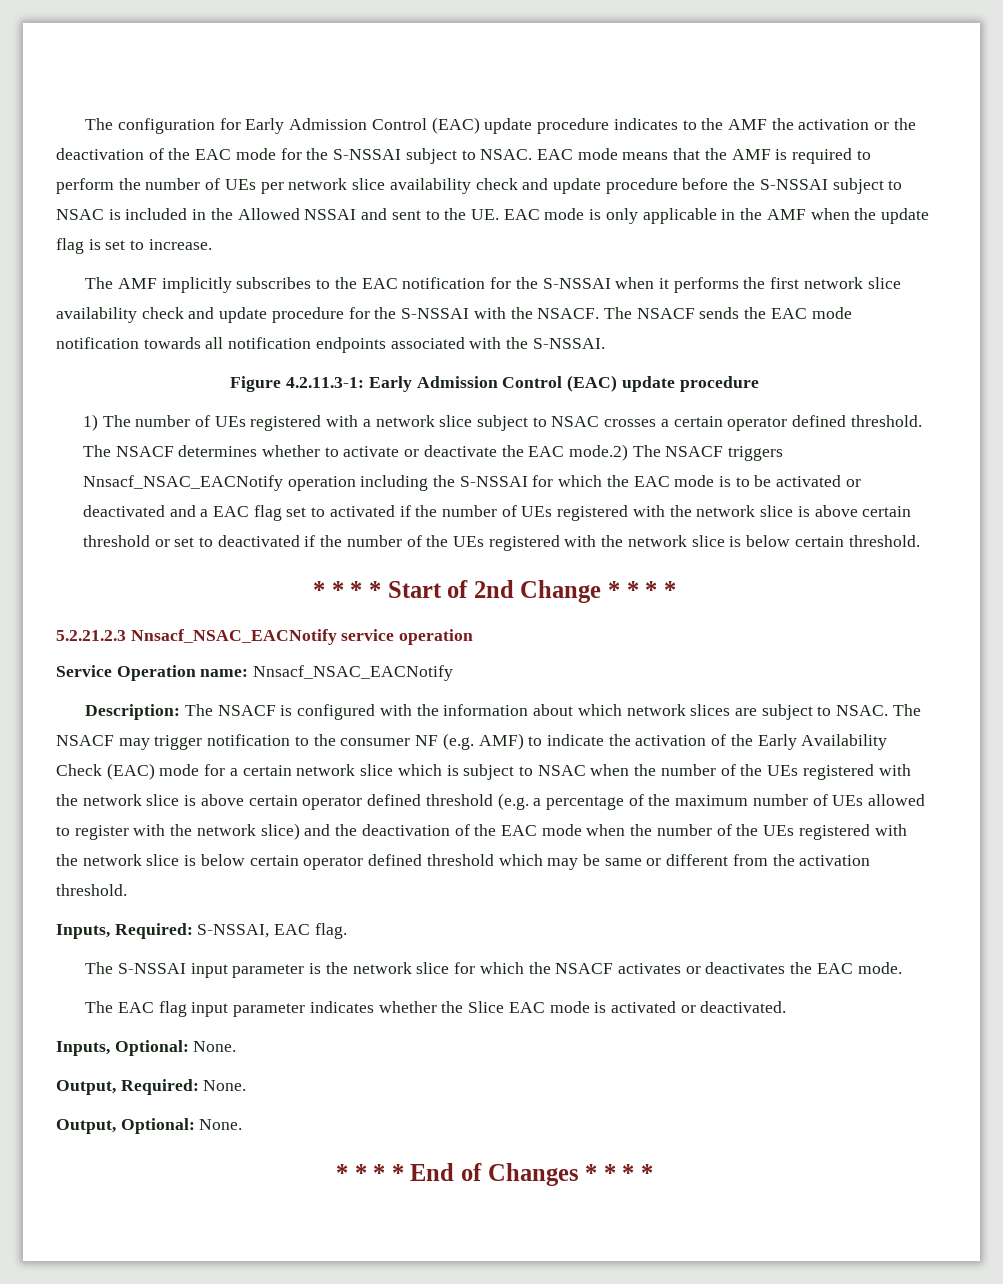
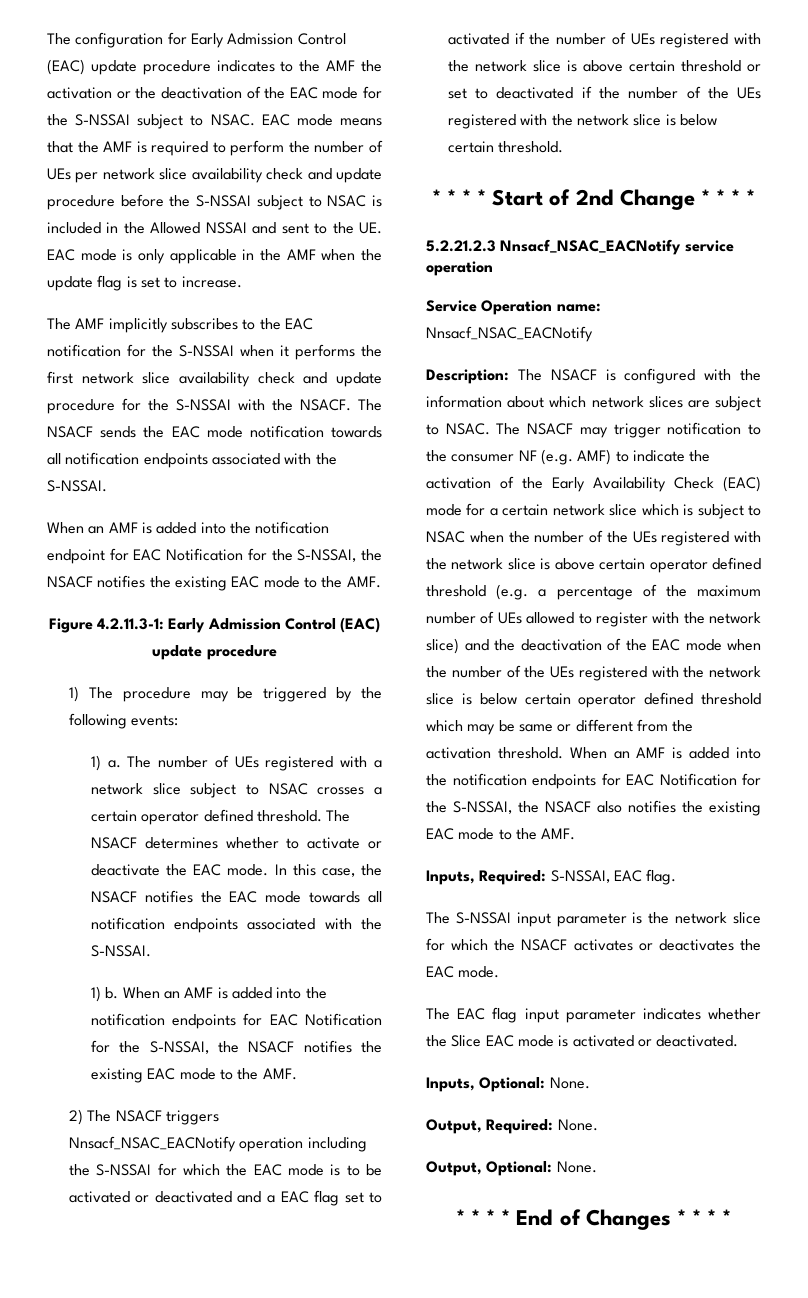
(605, 343) none -> [47,521,330,534] [47,548,383,564] [47,575,381,591] // When an AMF is added into the notification endpoint for EAC Notification for the S-NSSAI, the NSACF notifies the existing EAC mode to the AMF.
(131, 421) none -> [122,687,382,702] [68,713,179,729] [90,755,152,771] procedure may be triggered by the following events: // 1) a. The
[569,444,629,461] mode.2) -> [227,864,382,877] [90,890,382,903] [90,917,382,933] [90,945,151,957] [90,986,327,1002] [90,1013,382,1029] [90,1040,382,1054] [90,1068,297,1083] [68,1109,83,1125] mode. In this case, the NSACF notifies the EAC mode towards all notification endpoints associated with the S-NSSAI. // 1) b. When an AMF is added into the notification endpoints for EAC Notification for the S-NSSAI, the NSACF notifies the existing EAC mode to the AMF. // 2)
(127, 890) none -> [569,747,761,759] [426,773,761,789] [426,800,761,816] [426,828,576,840] When an AMF is added into the notification endpoints for EAC Notification for the S-NSSAI, the NSACF also notifies the existing EAC mode to the AMF.

